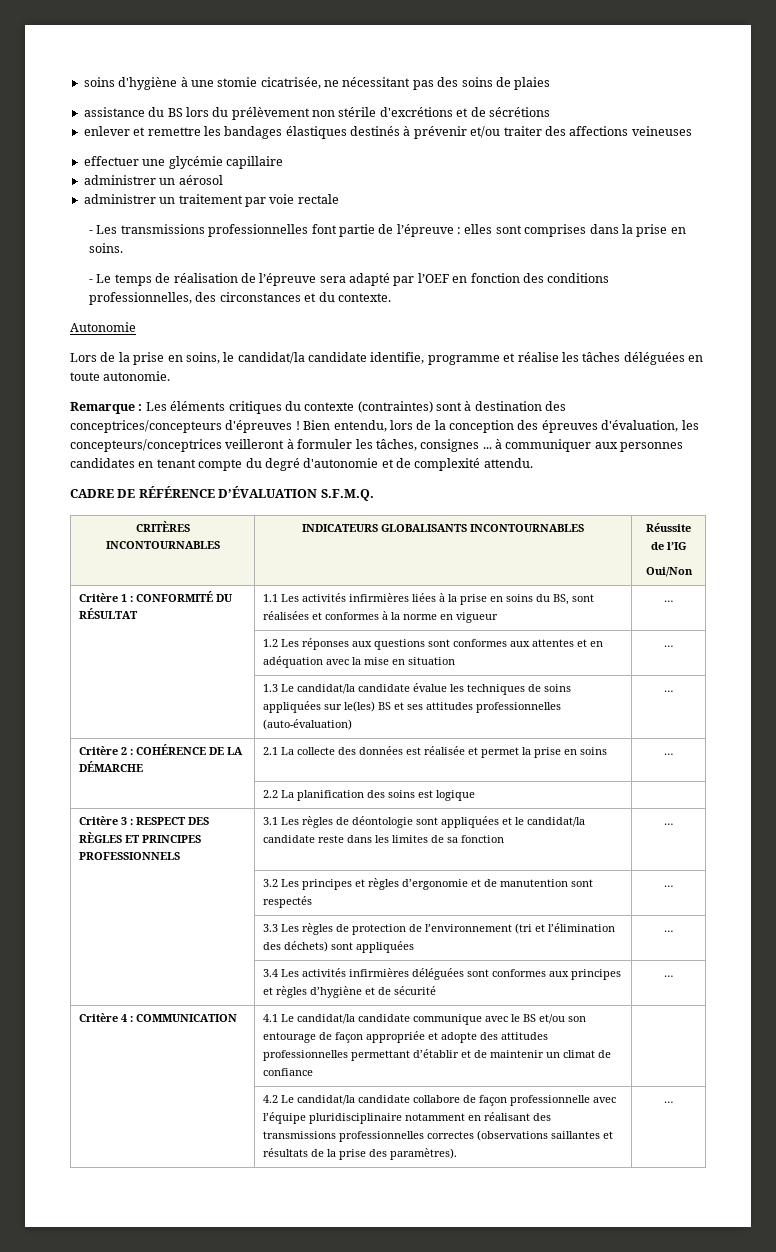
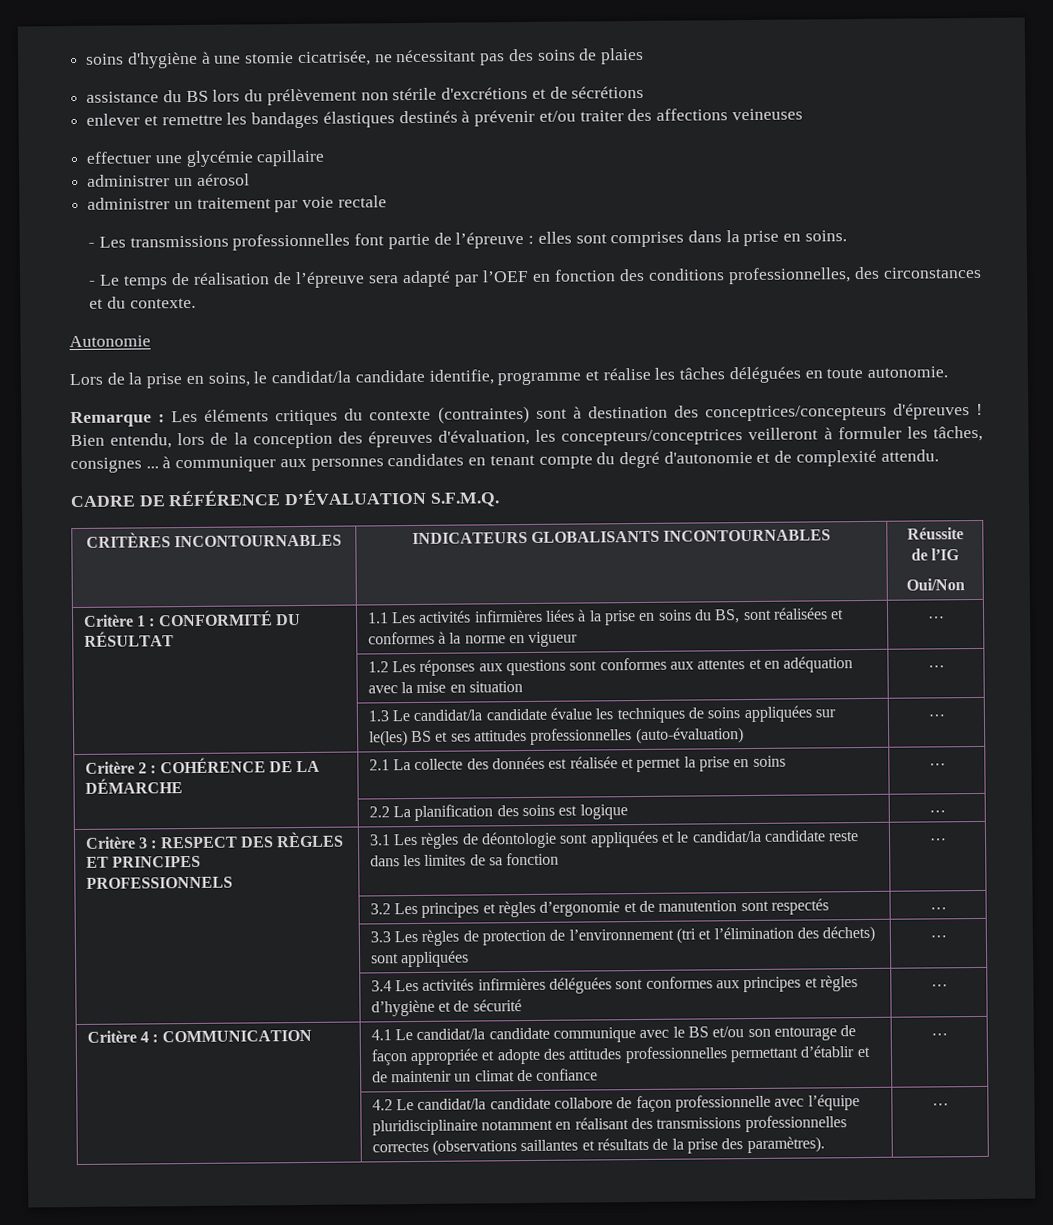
(476, 795) none -> [928,810,946,813] …
(314, 1072) none -> [930,1033,948,1036] …

